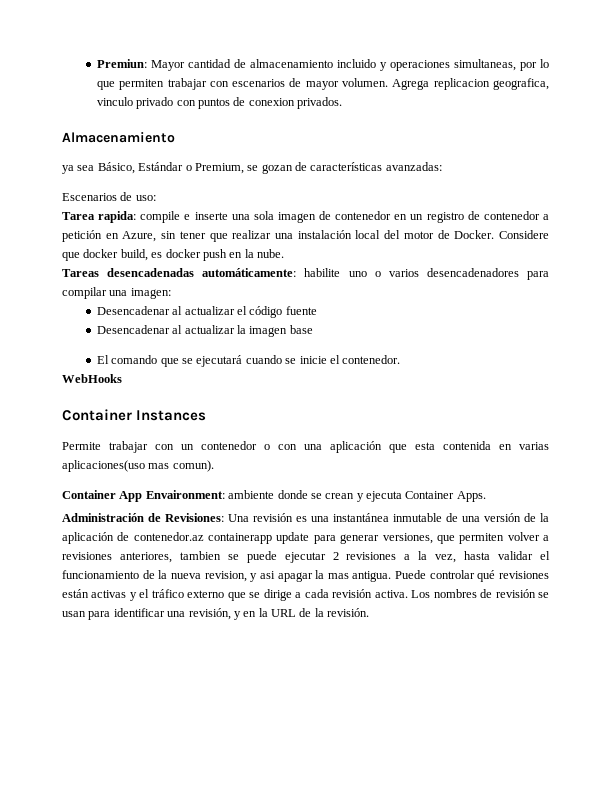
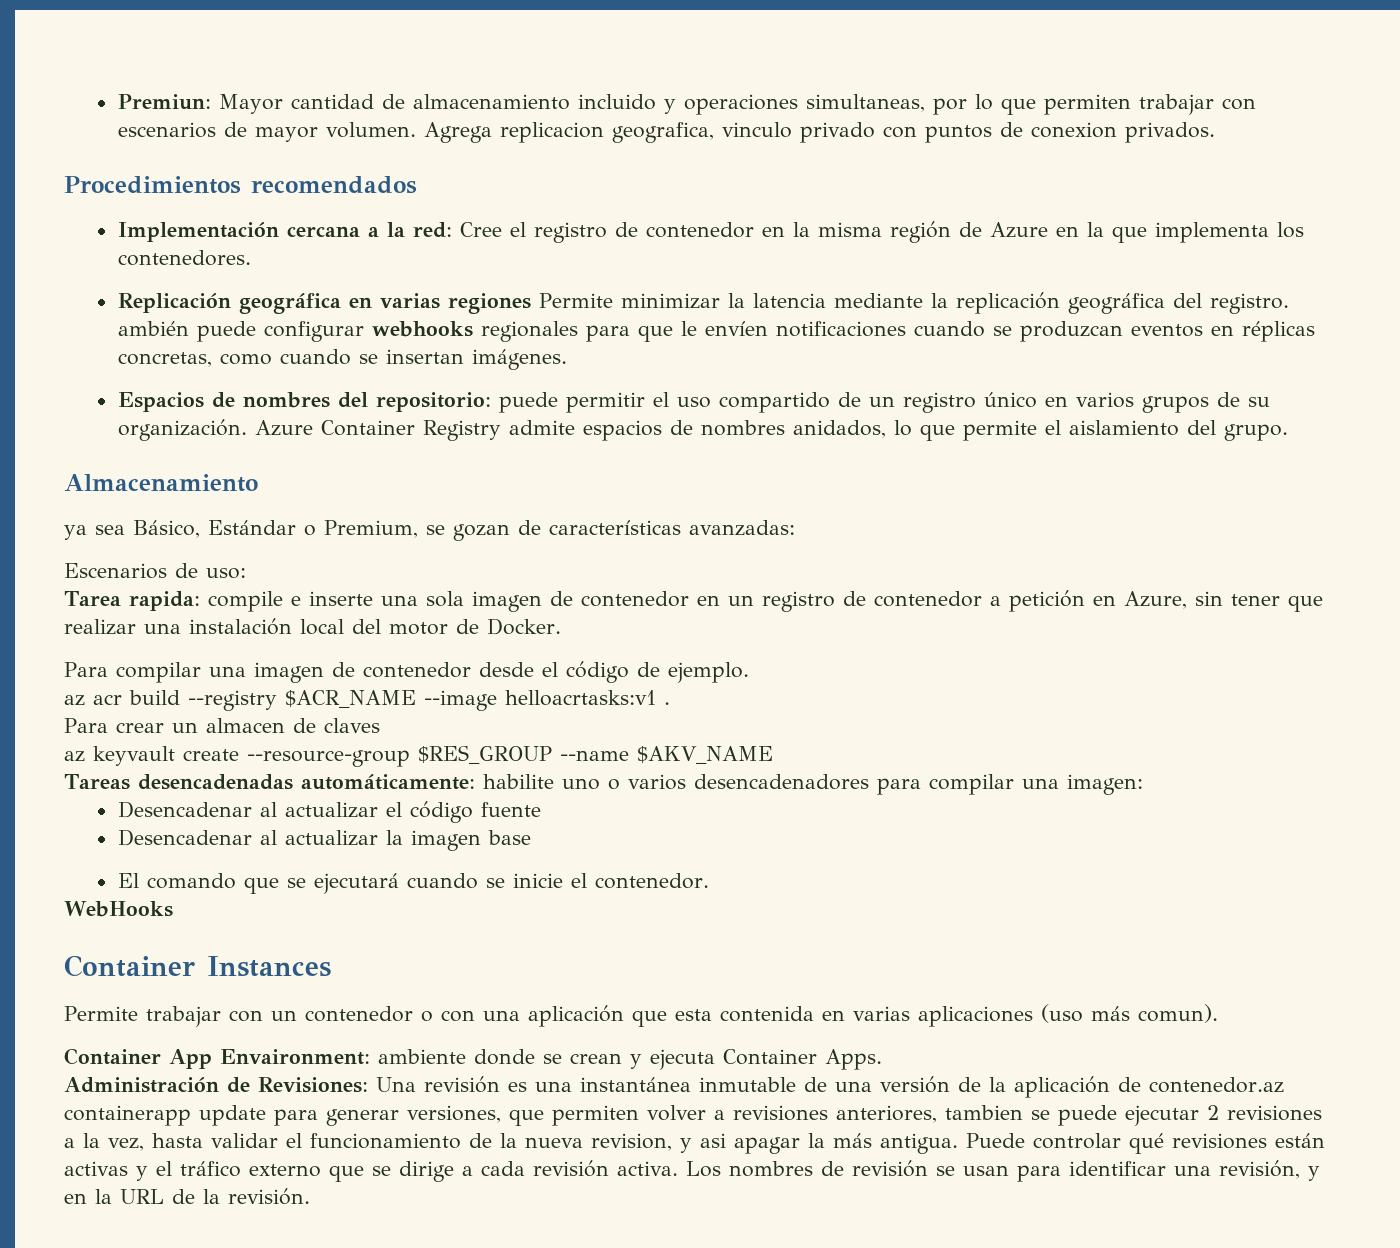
(343, 103) none -> [64,176,417,194] [117,221,1304,243] [117,250,251,266] [117,292,1289,314] [117,321,1315,342] [117,349,567,370] [117,392,1270,413] [117,419,1288,441] // Procedimientos recomendados // Implementación cercana a la red: Cree el registro de contenedor en la misma región de Azure en la que implementa los contenedores. // Replicación geográfica en varias regiones Permite minimizar la latencia mediante la replicación geográfica del registro. ambién puede configurar webhooks regionales para que le envíen notificaciones cuando se produzcan eventos en réplicas concretas, como cuando se insertan imágenes. // Espacios de nombres del repositorio: puede permitir el uso compartido de un registro único en varios grupos de su organización. Azure Container Registry admite espacios de nombres anidados, lo que permite el aislamiento del grupo.
[499,230,549,239] [62,249,284,261] Considere que docker build, es docker push en la nube. -> [64,661,749,683] [64,690,670,711] [64,718,380,733] [64,745,773,767] // Para compilar una imagen de contenedor desde el código de ejemplo. // az acr build --registry $ACR_NAME --image helloacrtasks:v1 . // Para crear un almacen de claves // az keyvault create --resource-group $RES_GROUP --name $AKV_NAME
[62,460,170,472] aplicaciones(uso mas -> [917,1004,1130,1027] aplicaciones (uso más
[327,573,349,579] mas -> [833,1133,872,1148] más

